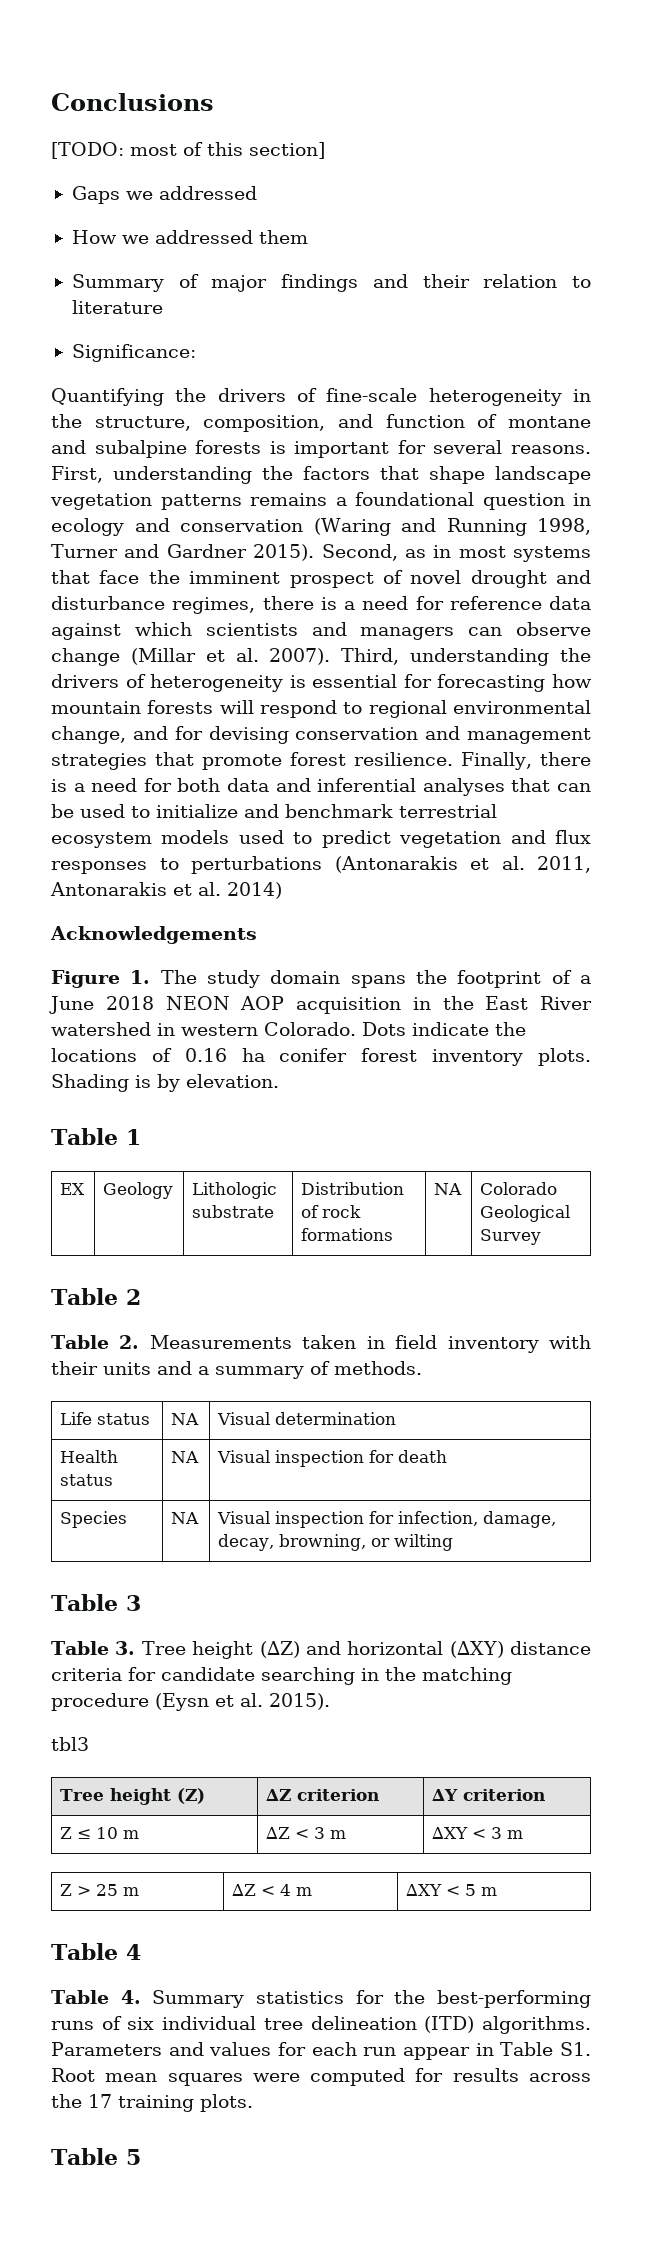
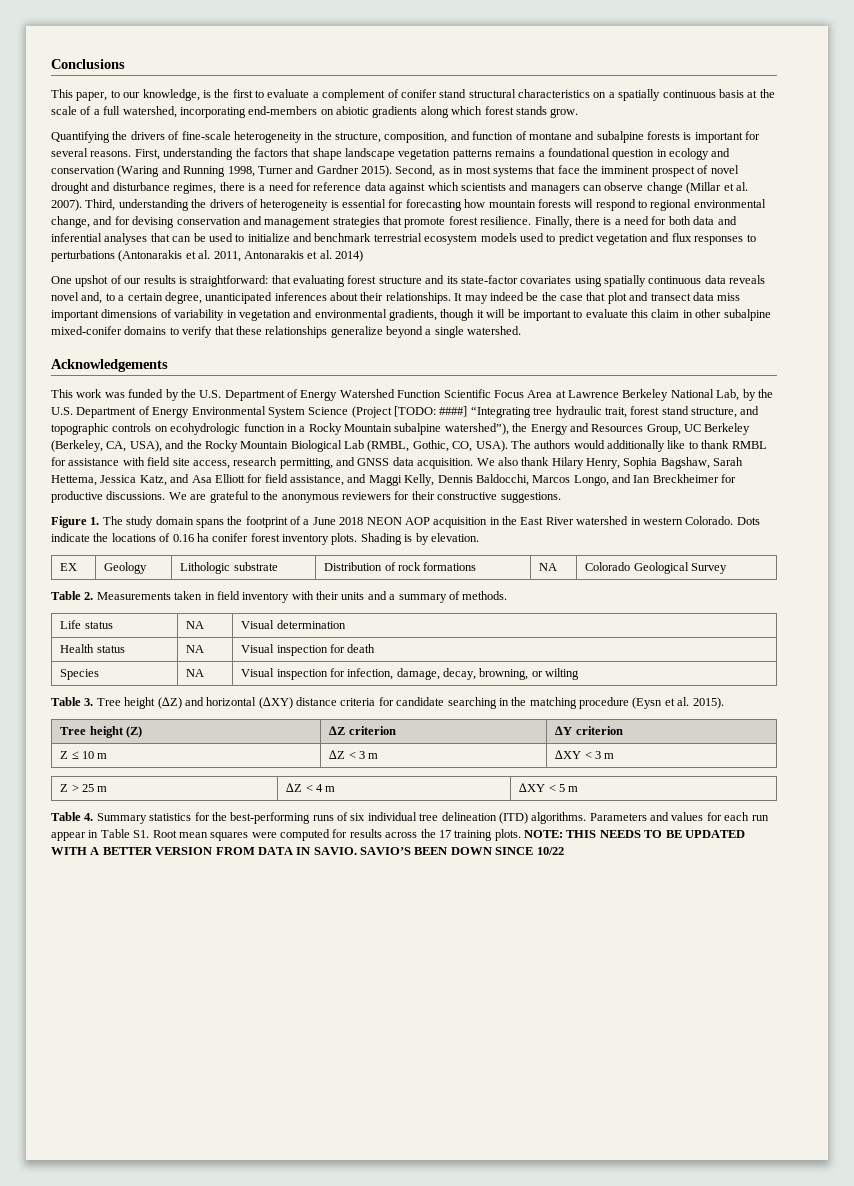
[51,142,325,159] [71,186,257,204] [71,230,308,244] [71,274,592,292] [71,300,163,314] [71,344,196,362] [TODO: most of this section] // Gaps we addressed // How we addressed them // Summary of major findings and their relation to literature // Significance: -> [51,89,775,101] [51,106,579,118] This paper, to our knowledge, is the first to evaluate a complement of conifer stand structural characteristics on a spatially continuous basis at the scale of a full watershed, incorporating end-members on abiotic gradients along which forest stands grow.
[50,926,257,944] Acknowledgements -> [51,275,766,287] [51,292,741,304] [51,309,771,321] [51,326,522,338] [51,359,168,372] [51,389,773,401] [51,406,760,418] [51,423,751,435] [51,440,767,452] [51,457,744,469] [51,474,737,486] [51,491,561,503] One upshot of our results is straightforward: that evaluating forest structure and its state-factor covariates using spatially continuous data reveals novel and, to a certain degree, unanticipated inferences about their relationships. It may indeed be the case that plot and transect data miss important dimensions of variability in vegetation and environmental gradients, though it will be important to evaluate this claim in other subalpine mixed-conifer domains to verify that these relationships generalize beyond a single watershed. // Acknowledgements // This work was funded by the U.S. Department of Energy Watershed Function Scientific Focus Area at Lawrence Berkeley National Lab, by the U.S. Department of Energy Environmental System Science (Project [TODO: ####] “Integrating tree hydraulic trait, forest stand structure, and topographic controls on ecohydrologic function in a Rocky Mountain subalpine watershed”), the Energy and Resources Group, UC Berkeley (Berkeley, CA, USA), and the Rocky Mountain Biological Lab (RMBL, Gothic, CO, USA). The authors would additionally like to thank RMBL for assistance with field site access, research permitting, and GNSS data acquisition. We also thank Hilary Henry, Sophia Bagshaw, Sarah Hettema, Jessica Katz, and Asa Elliott for field assistance, and Maggi Kelly, Dennis Baldocchi, Marcos Longo, and Ian Breckheimer for productive discussions. We are grateful to the anonymous reviewers for their constructive suggestions.
[51,1128,141,1145] // Table 1 -> (479, 537) none
[51,1288,141,1305] // Table 2 -> (727, 568) none
[51,1594,141,1611] // Table 3 -> (580, 674) none
[51,1737,89,1751] // tbl3 -> (724, 703) none
[51,1943,141,1960] // Table 4 -> (579, 789) none
[51,2148,141,2165] // Table 5 -> [524,830,745,838] [51,847,564,855] NOTE: THIS NEEDS TO BE UPDATED WITH A BETTER VERSION FROM DATA IN SAVIO. SAVIO’S BEEN DOWN SINCE 10/22

